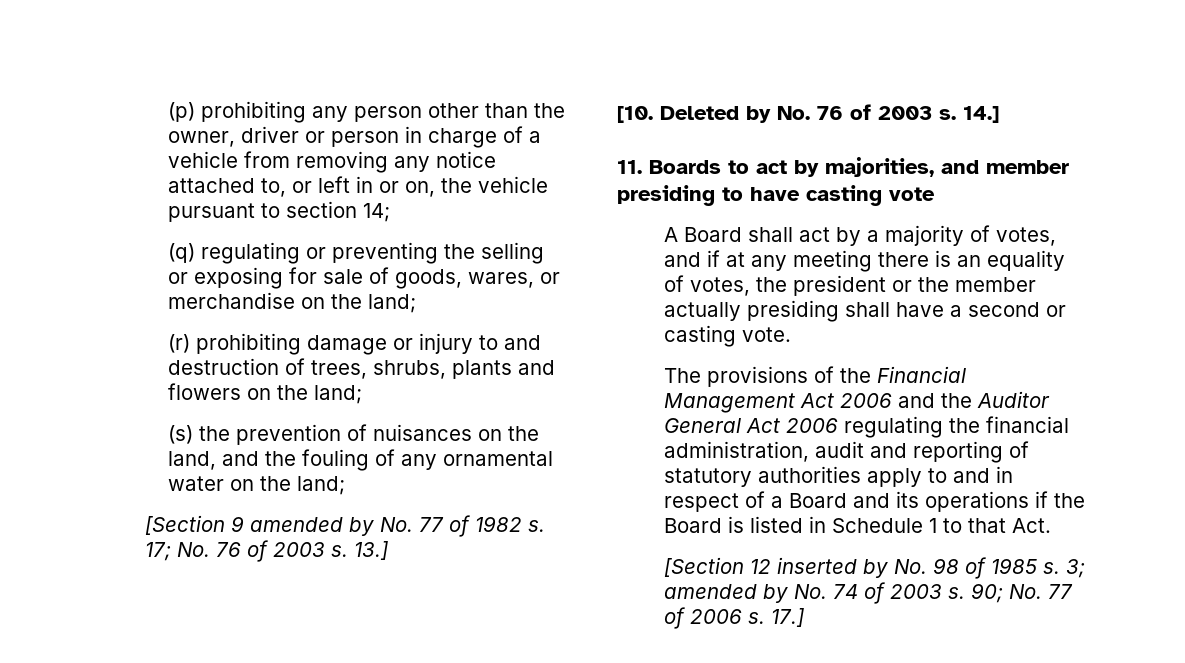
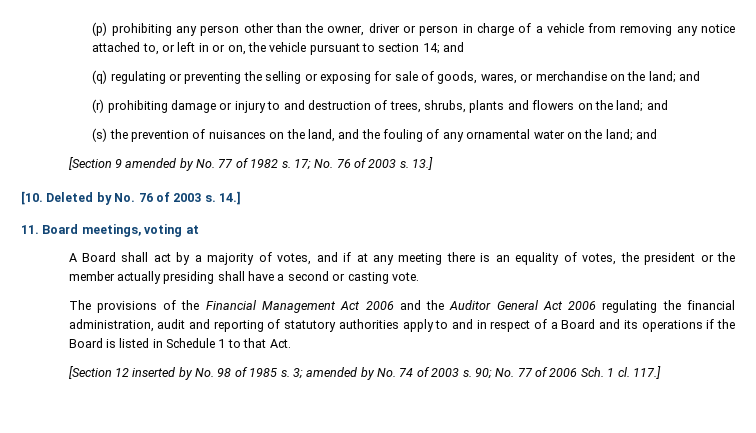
(390, 212) none -> [443,42,465,52] and
(416, 303) none -> [679,71,701,81] and
(362, 394) none -> [646,100,668,110] and
(345, 485) none -> [636,129,658,139] and
[649,157,1069,177] [617,185,935,206] Boards to act by majorities, and member presiding to have casting vote -> [42,224,199,237] Board meetings, voting at
[747,608,804,627] s. 17.] -> [580,366,661,379] Sch. 1 cl. 117.]

